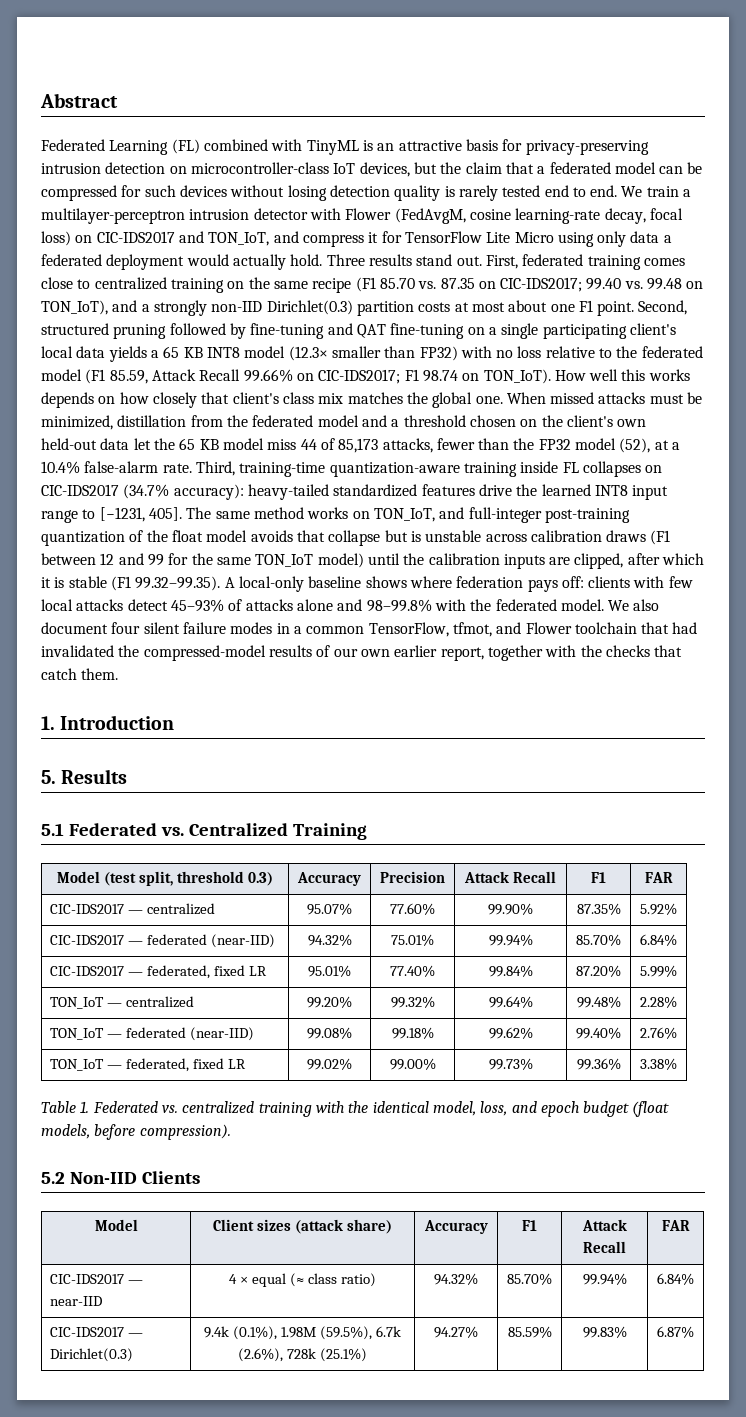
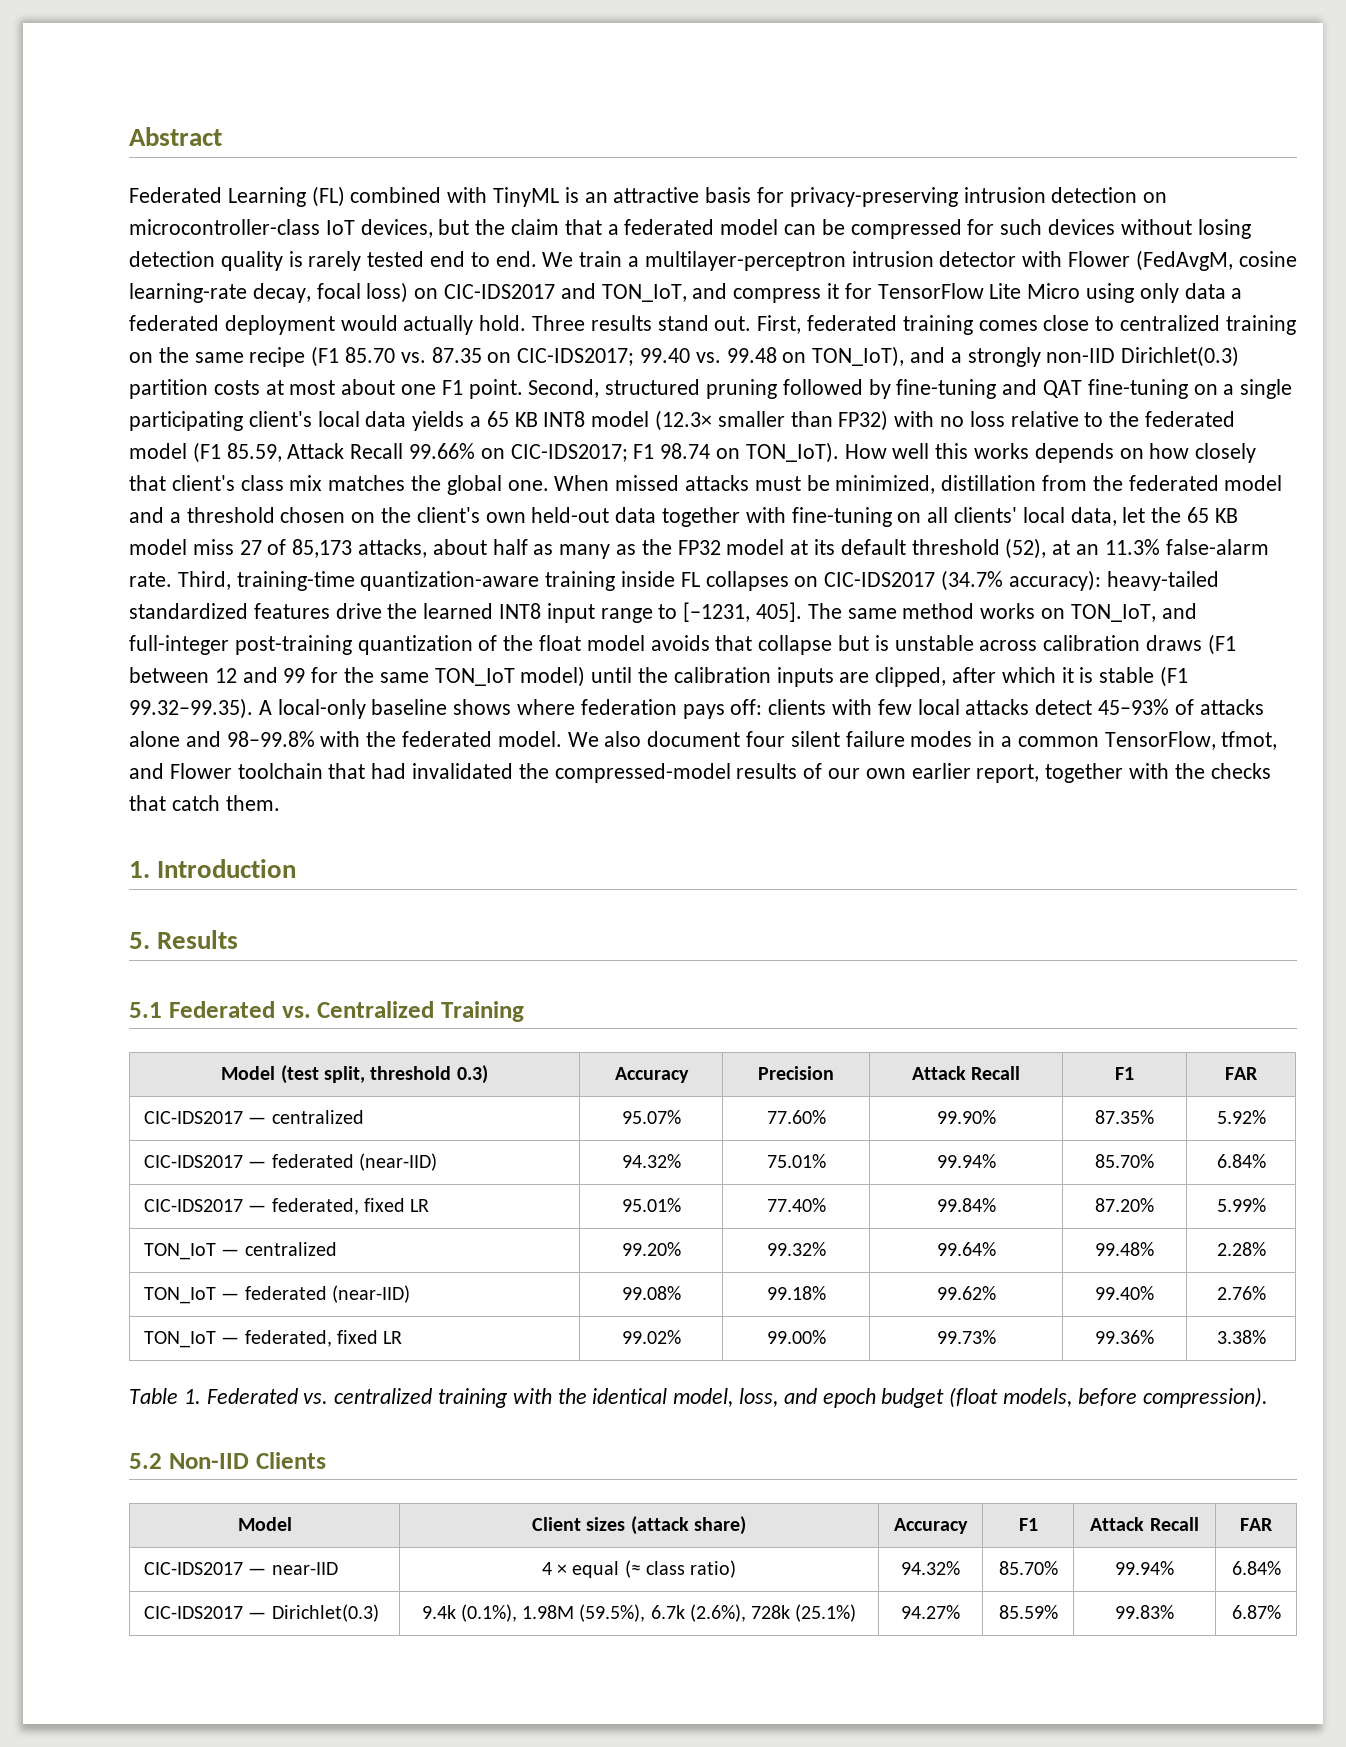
(130, 444) none -> [662,507,1117,527] together with fine-tuning on all clients' local data,
[300,439,317,450] 44 -> [239,540,262,555] 27
[436,438,681,453] [41,461,80,474] fewer than the FP32 model (52), at a 10.4% -> [432,538,1160,559] about half as many as the FP32 model at its default threshold (52), at an 11.3%

